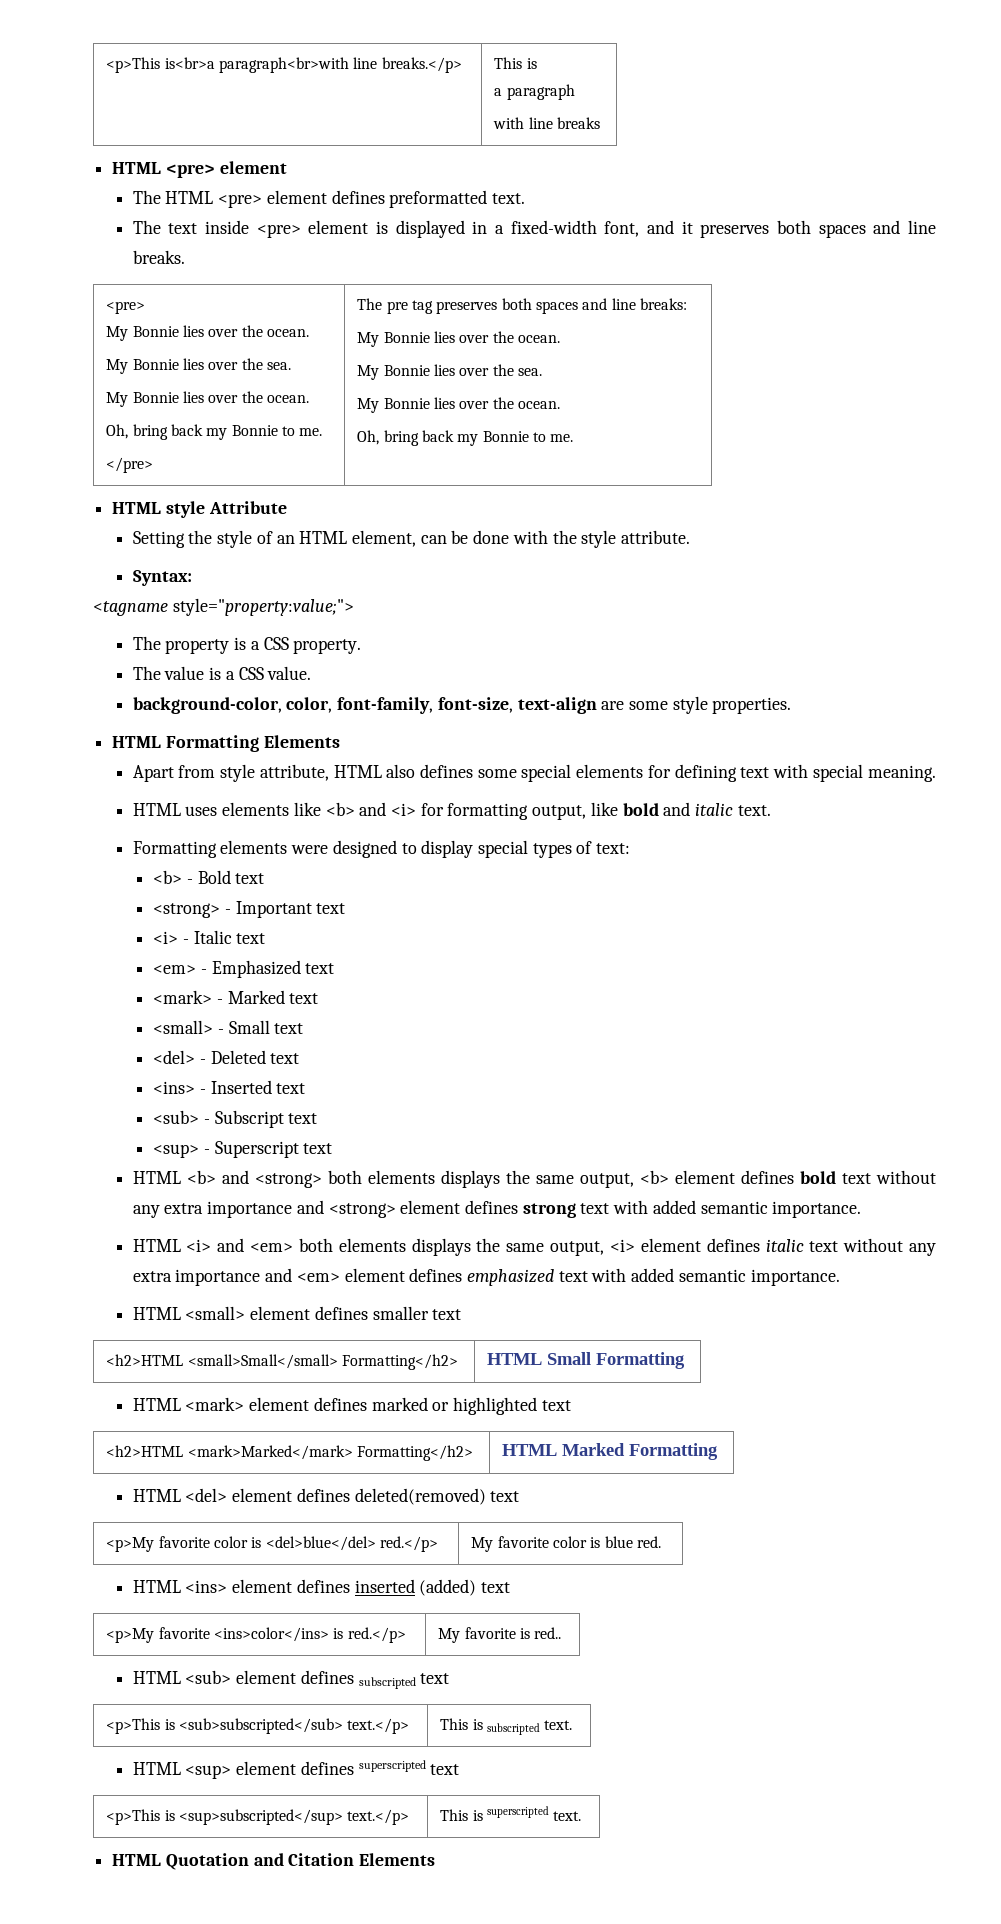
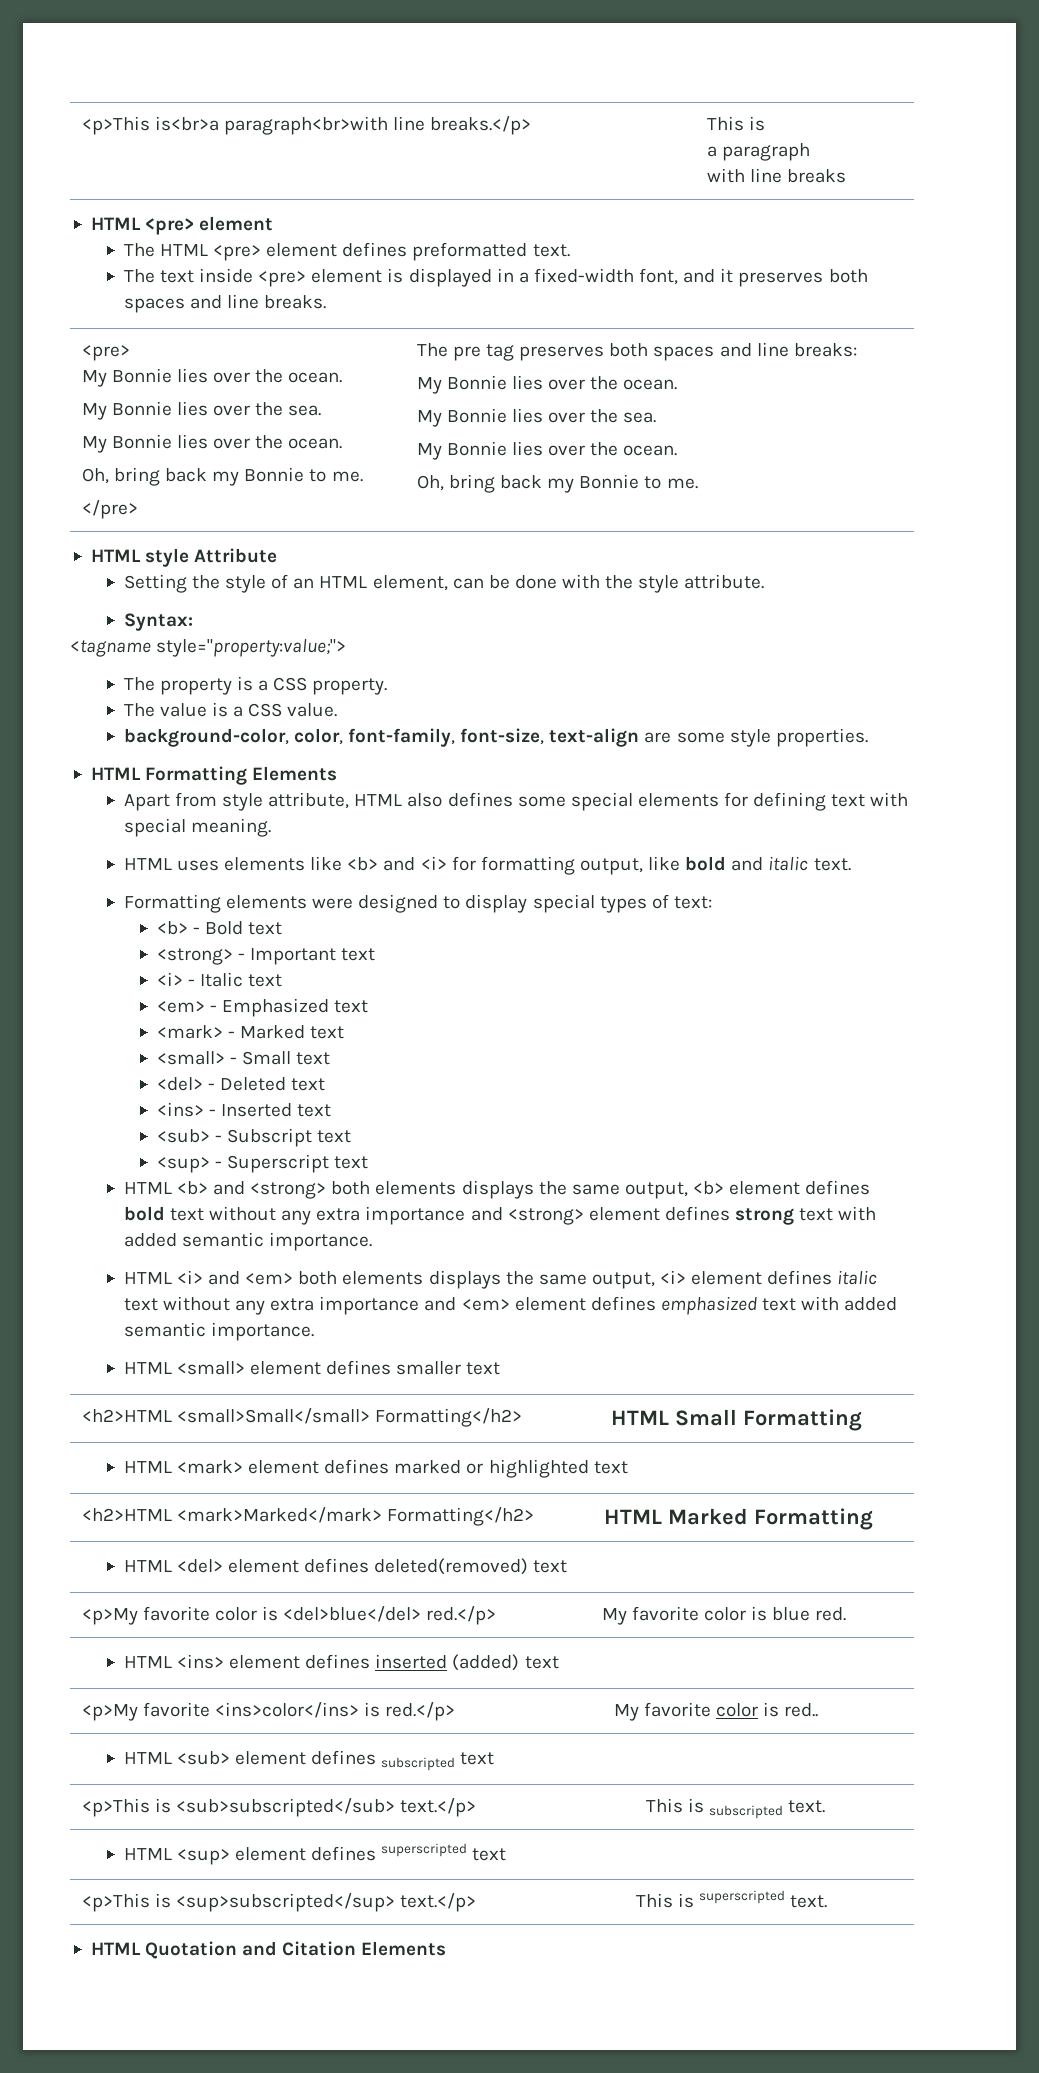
(516, 1633) none -> [716,1703,759,1717] color

